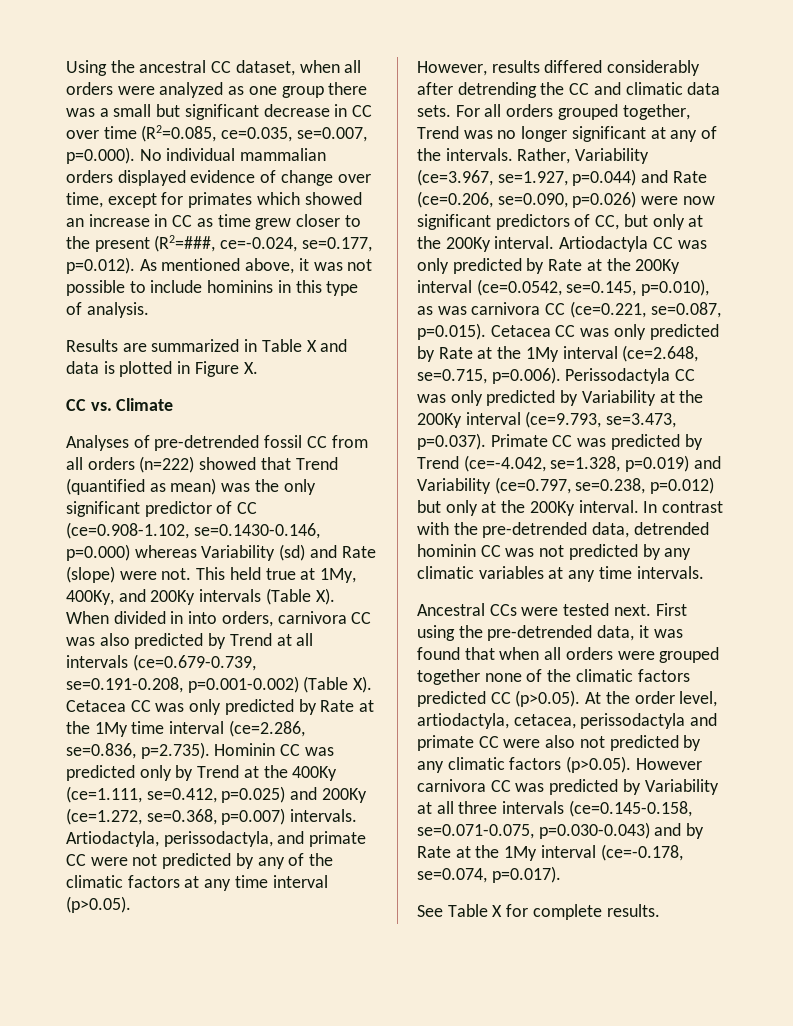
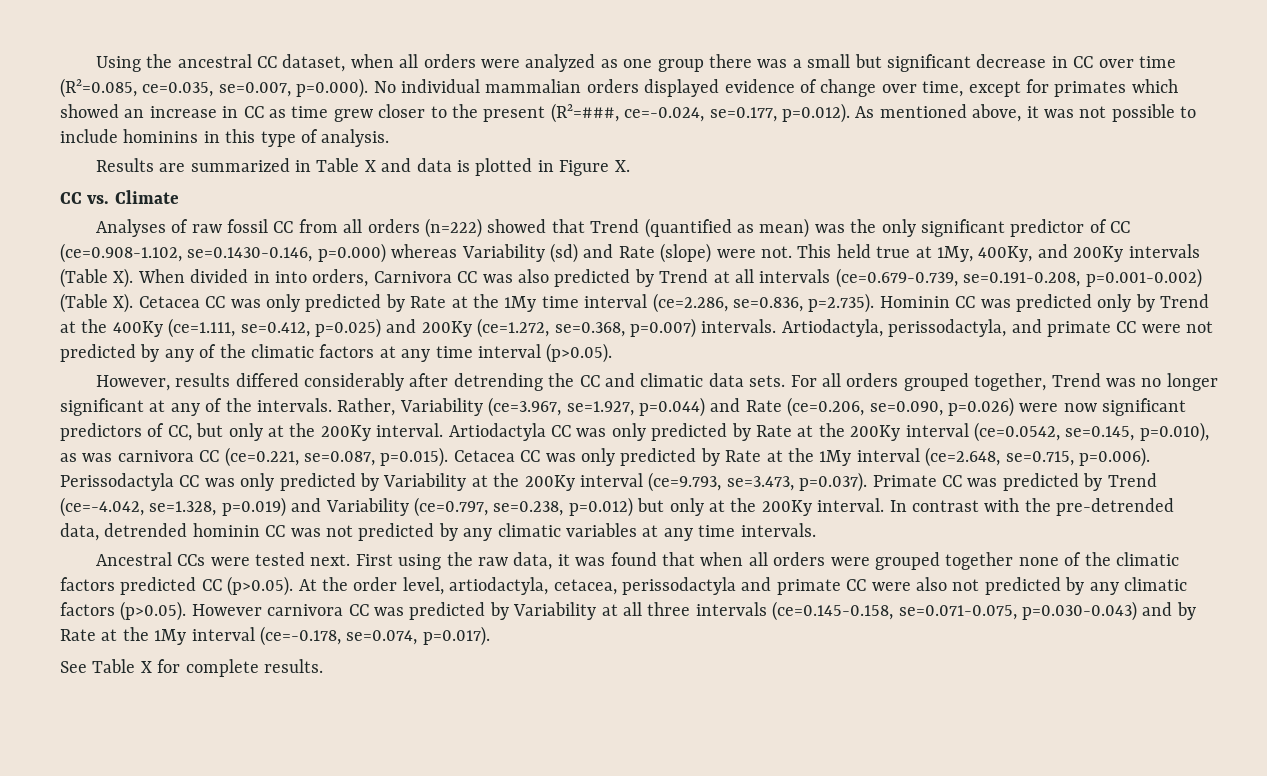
[154,435,260,451] pre-detrended -> [191,224,222,233] raw
[277,611,347,624] carnivora -> [373,271,452,283] Carnivora
[487,625,593,641] pre-detrended -> [478,557,509,566] raw

